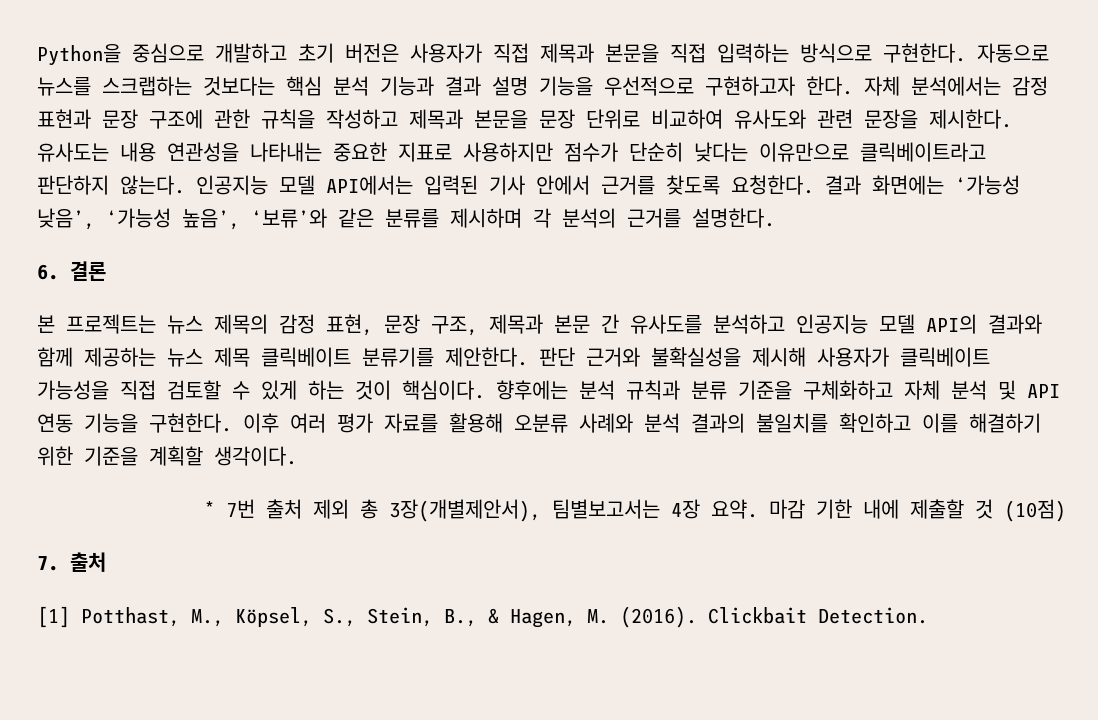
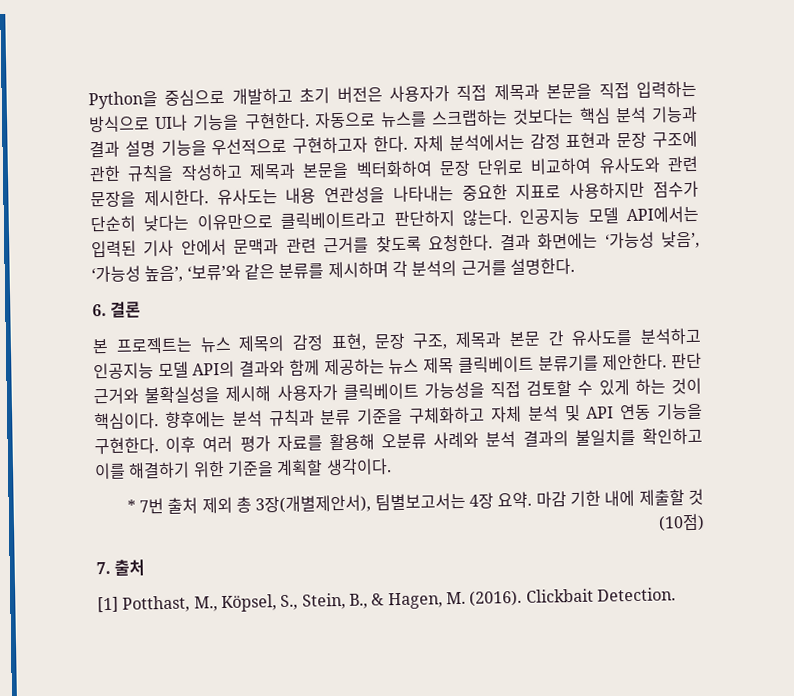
(872, 53) none -> [154,113,240,132] UI나 기능을
(528, 119) none -> [355,160,433,178] 벡터화하여
(590, 185) none -> [233,237,317,255] 문맥과 관련

